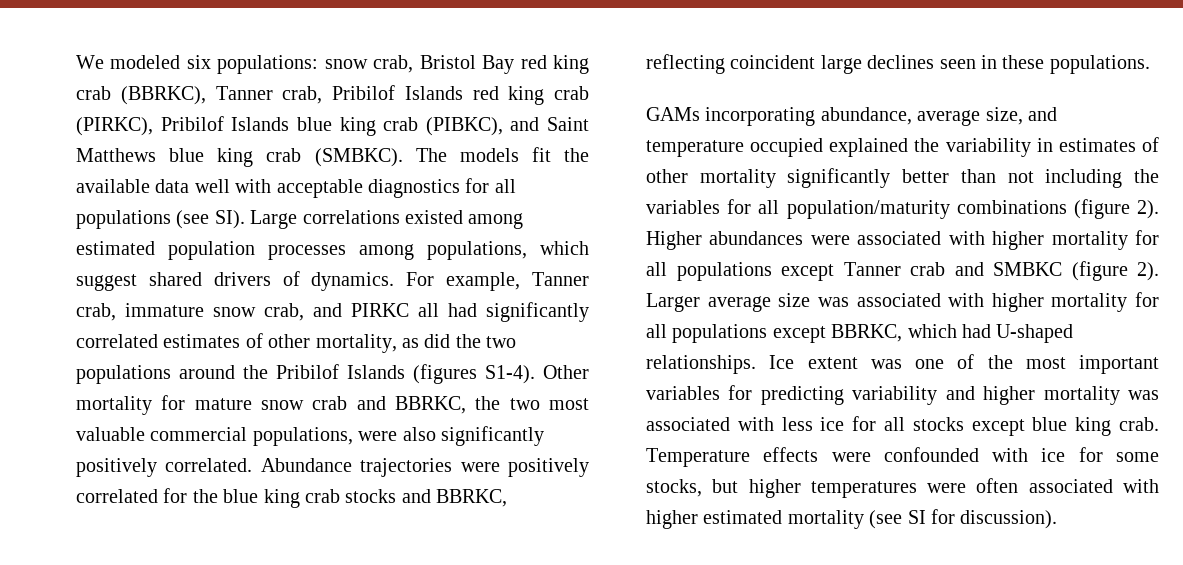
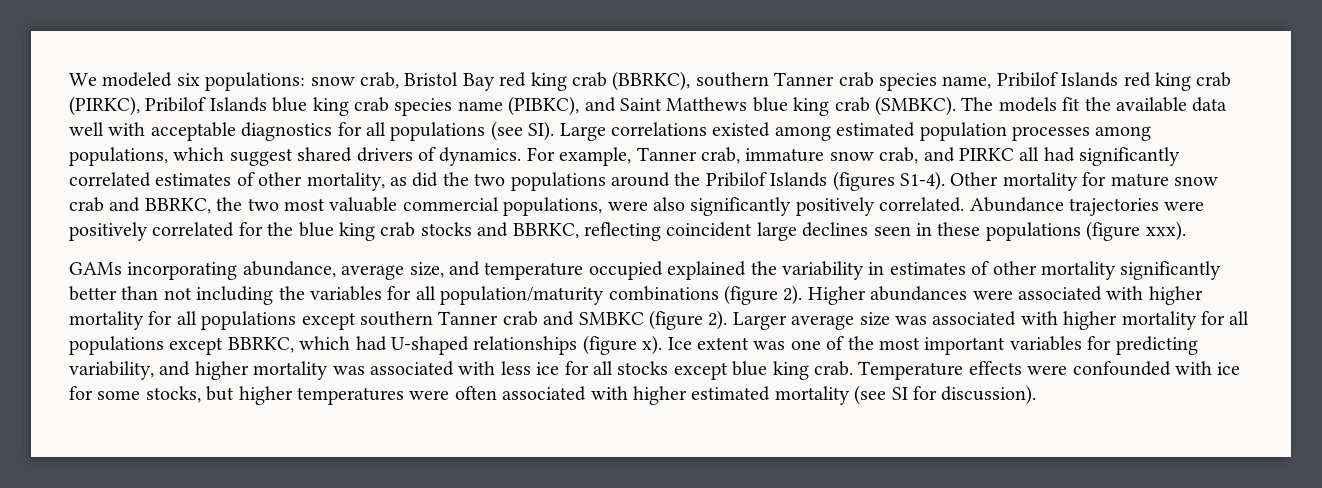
[215,86,323,104] Tanner crab, -> [695,72,992,91] southern Tanner crab species name,
(419, 124) none -> [394,98,503,116] species name
[1049,55,1150,74] populations. -> [985,221,1186,241] populations (figure xxx).
(834, 272) none -> [360,311,433,326] southern
[646,355,756,374] relationships. -> [473,335,663,355] relationships (figure x).
[852,386,938,405] variability -> [69,361,154,380] variability,

